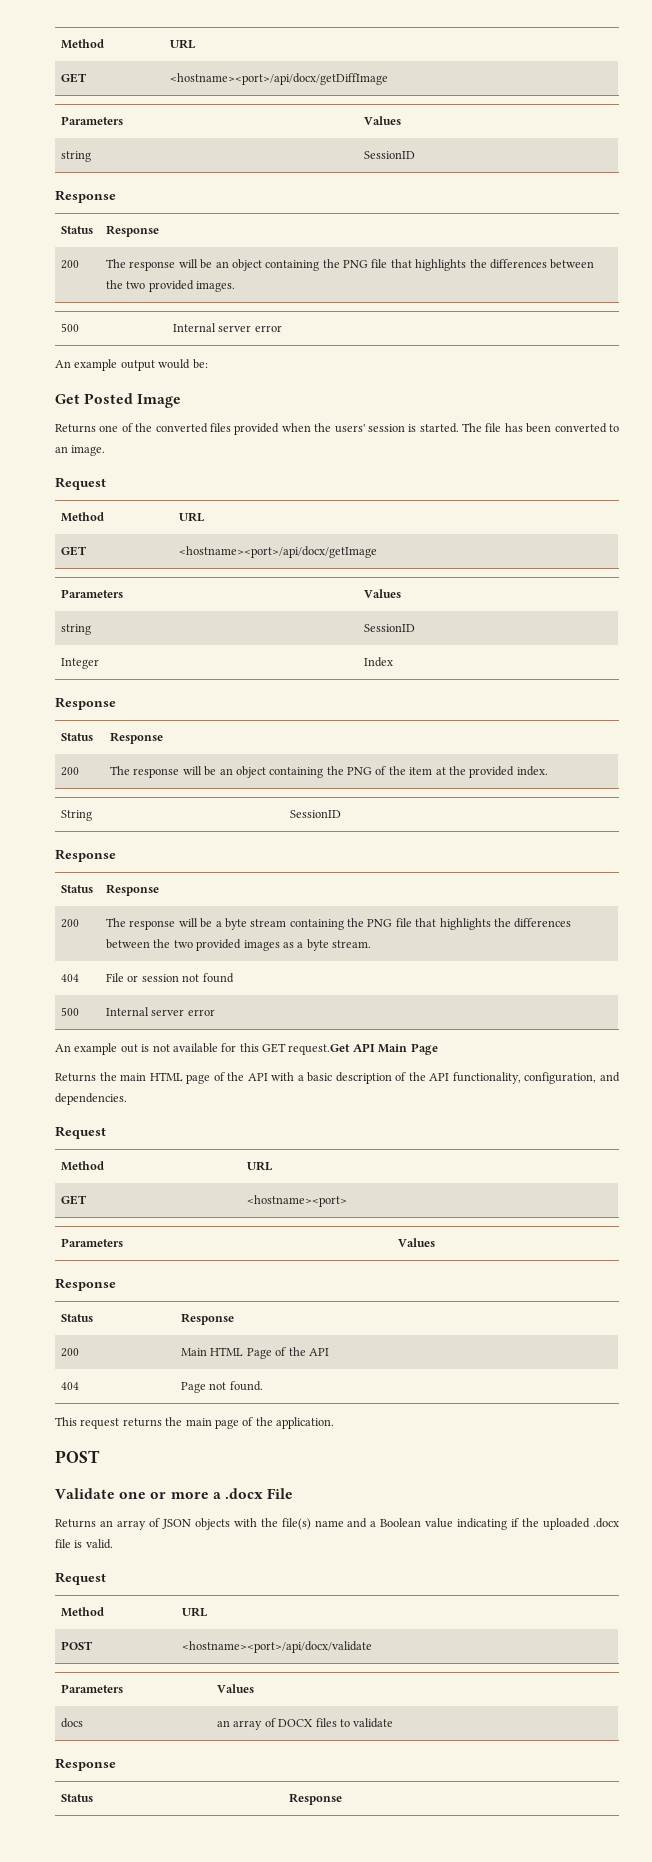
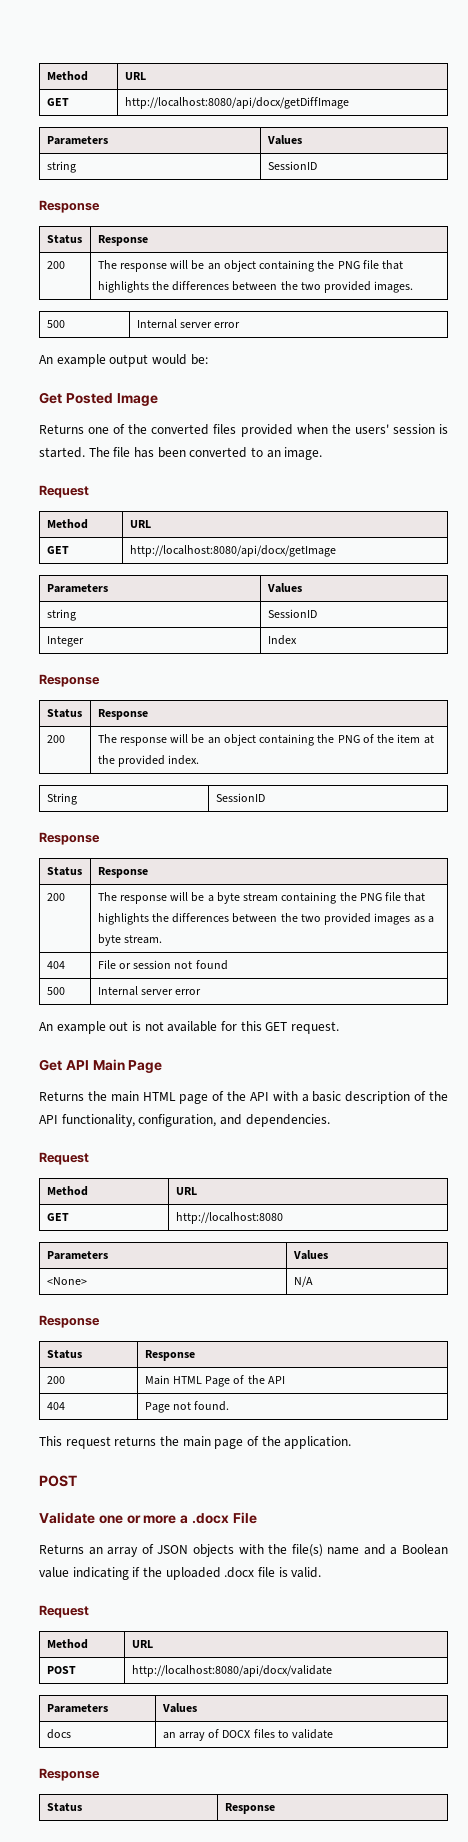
[61,39,105,49] [170,39,196,49] [61,73,88,83] [170,73,389,85] Method | URL // GET | <hostname><port>/api/docx/getDiffImage -> [46,71,88,81] [124,72,146,80] [46,98,69,106] [124,97,349,109] Method | URL // GET | http://localhost:8080/api/docx/getDiffImage
[179,546,378,558] <hostname><port>/api/docx/getImage -> [129,545,336,557] http://localhost:8080/api/docx/getImage
[288,1044,351,1055] request.Get -> [290,1021,339,1034] [39,1059,62,1071] request. // Get
[247,1195,348,1207] [61,1238,124,1247] [398,1238,436,1247] <hostname><port> // Parameters | Values -> [175,1212,283,1224] [46,1251,108,1260] [292,1250,328,1260] [46,1277,87,1285] [293,1276,313,1287] http://localhost:8080 // Parameters | Values // <None> | N/A
[182,1641,373,1653] <hostname><port>/api/docx/validate -> [131,1665,332,1677] http://localhost:8080/api/docx/validate

